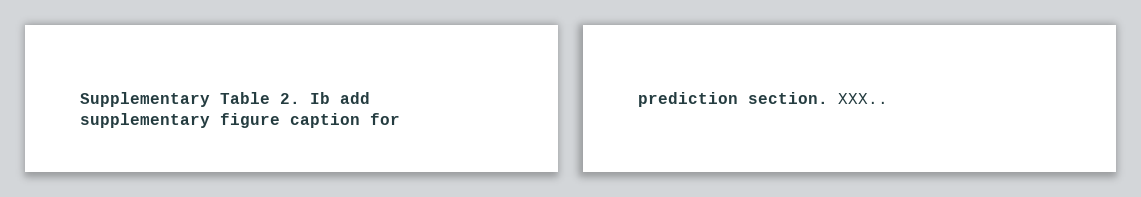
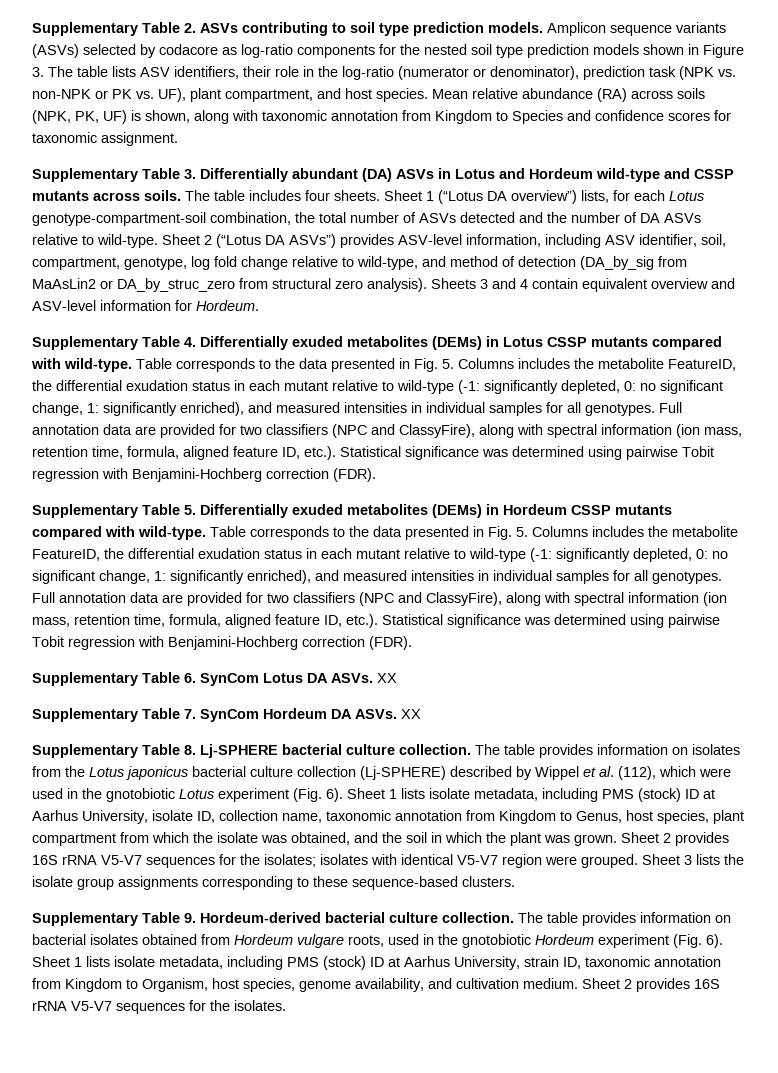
[310,92,370,104] [80,113,400,128] [638,92,888,107] Ib add supplementary figure caption for prediction section. XXX.. -> [200,22,726,36] [32,44,744,58] [32,66,736,80] [32,88,705,102] [32,110,731,124] [32,132,178,146] [32,168,734,182] [32,190,704,204] [32,212,701,226] [32,234,726,248] [32,256,687,270] [32,278,735,292] [32,300,259,311] [32,336,722,350] [31,358,736,372] [32,380,723,394] [32,402,682,416] [32,424,742,438] [32,446,714,460] [32,468,376,482] [32,504,672,518] [32,526,738,540] [32,548,728,562] [32,570,722,584] [32,592,727,606] [32,614,720,628] [32,636,412,650] [32,672,397,686] [32,708,421,722] [32,744,740,758] [32,766,731,780] [32,788,715,802] [32,810,744,824] [32,832,729,846] [32,854,744,868] [32,876,515,890] [32,912,731,926] [32,934,723,948] [32,956,721,970] [32,978,720,992] [32,1000,286,1014] ASVs contributing to soil type prediction models. Amplicon sequence variants (ASVs) selected by codacore as log-ratio components for the nested soil type prediction models shown in Figure 3. The table lists ASV identifiers, their role in the log-ratio (numerator or denominator), prediction task (NPK vs. non-NPK or PK vs. UF), plant compartment, and host species. Mean relative abundance (RA) across soils (NPK, PK, UF) is shown, along with taxonomic annotation from Kingdom to Species and confidence scores for taxonomic assignment. // Supplementary Table 3. Differentially abundant (DA) ASVs in Lotus and Hordeum wild-type and CSSP mutants across soils. The table includes four sheets. Sheet 1 (“Lotus DA overview”) lists, for each Lotus genotype-compartment-soil combination, the total number of ASVs detected and the number of DA ASVs relative to wild-type. Sheet 2 (“Lotus DA ASVs”) provides ASV-level information, including ASV identifier, soil, compartment, genotype, log fold change relative to wild-type, and method of detection (DA_by_sig from MaAsLin2 or DA_by_struc_zero from structural zero analysis). Sheets 3 and 4 contain equivalent overview and ASV-level information for Hordeum. // Supplementary Table 4. Differentially exuded metabolites (DEMs) in Lotus CSSP mutants compared with wild-type. Table corresponds to the data presented in Fig. 5. Columns includes the metabolite FeatureID, the differential exudation status in each mutant relative to wild-type (-1: significantly depleted, 0: no significant change, 1: significantly enriched), and measured intensities in individual samples for all genotypes. Full annotation data are provided for two classifiers (NPC and ClassyFire), along with spectral information (ion mass, retention time, formula, aligned feature ID, etc.). Statistical significance was determined using pairwise Tobit regression with Benjamini-Hochberg correction (FDR). // Supplementary Table 5. Differentially exuded metabolites (DEMs) in Hordeum CSSP mutants compared with wild-type. Table corresponds to the data presented in Fig. 5. Columns includes the metabolite FeatureID, the differential exudation status in each mutant relative to wild-type (-1: significantly depleted, 0: no significant change, 1: significantly enriched), and measured intensities in individual samples for all genotypes. Full annotation data are provided for two classifiers (NPC and ClassyFire), along with spectral information (ion mass, retention time, formula, aligned feature ID, etc.). Statistical significance was determined using pairwise Tobit regression with Benjamini-Hochberg correction (FDR). // Supplementary Table 6. SynCom Lotus DA ASVs. XX // Supplementary Table 7. SynCom Hordeum DA ASVs. XX // Supplementary Table 8. Lj-SPHERE bacterial culture collection. The table provides information on isolates from the Lotus japonicus bacterial culture collection (Lj-SPHERE) described by Wippel et al. (112), which were used in the gnotobiotic Lotus experiment (Fig. 6). Sheet 1 lists isolate metadata, including PMS (stock) ID at Aarhus University, isolate ID, collection name, taxonomic annotation from Kingdom to Genus, host species, plant compartment from which the isolate was obtained, and the soil in which the plant was grown. Sheet 2 provides 16S rRNA V5-V7 sequences for the isolates; isolates with identical V5-V7 region were grouped. Sheet 3 lists the isolate group assignments corresponding to these sequence-based clusters. // Supplementary Table 9. Hordeum-derived bacterial culture collection. The table provides information on bacterial isolates obtained from Hordeum vulgare roots, used in the gnotobiotic Hordeum experiment (Fig. 6). Sheet 1 lists isolate metadata, including PMS (stock) ID at Aarhus University, strain ID, taxonomic annotation from Kingdom to Organism, host species, genome availability, and cultivation medium. Sheet 2 provides 16S rRNA V5-V7 sequences for the isolates.

